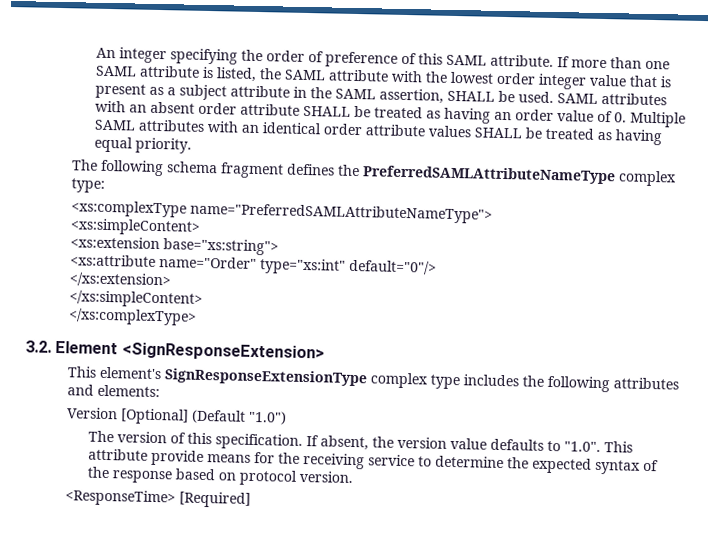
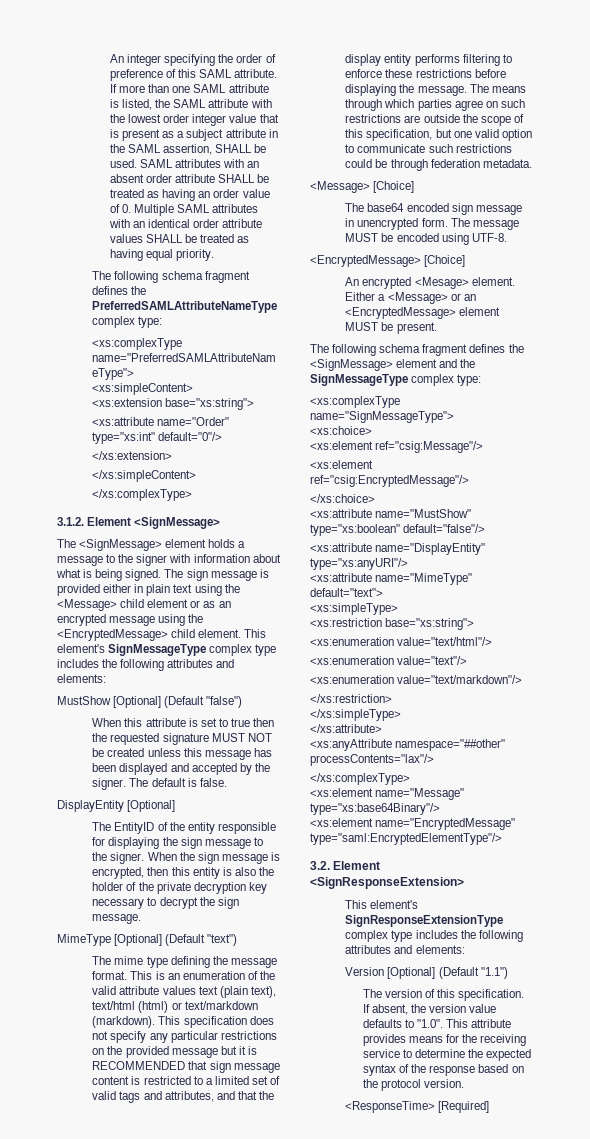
(198, 317) none -> [57,517,221,529] [57,539,246,551] [57,554,281,566] [56,569,269,581] [57,584,240,596] [57,599,231,611] [57,614,204,626] [57,629,267,641] [57,644,277,656] [57,659,235,671] [57,674,106,683] [57,696,243,708] [92,718,275,727] [92,733,272,745] [92,748,272,760] [92,763,270,775] [92,778,227,790] [57,800,176,812] [92,822,276,834] [92,837,263,849] [92,852,280,864] [92,867,274,879] [92,882,267,894] [92,897,239,909] [92,914,142,924] [57,934,238,946] [92,956,277,968] [92,971,275,980] [92,986,276,998] [92,1001,258,1013] [92,1016,274,1028] [92,1031,277,1043] [92,1046,257,1058] [92,1061,280,1073] [92,1076,281,1085] [92,1091,274,1103] [345,54,512,66] [345,69,506,78] [345,84,526,96] [345,99,525,111] [345,114,524,126] [345,129,532,141] [345,144,512,153] [345,159,532,171] [310,181,415,193] [345,203,522,215] [345,218,519,230] [345,233,507,245] [310,255,466,267] [345,277,515,289] [345,292,476,304] [345,307,501,319] [345,322,437,334] [310,344,524,356] [310,359,476,371] [310,374,482,386] [310,396,400,408] [310,411,454,423] [310,426,372,435] [310,441,484,453] [310,460,373,469] [310,475,469,487] [310,494,375,503] [310,509,472,518] [310,524,486,536] [310,543,486,555] [310,558,408,570] [310,573,473,585] [310,588,383,597] [310,603,398,615] [310,618,475,630] [310,637,493,646] [310,656,468,665] [310,675,523,684] [310,694,392,703] [310,709,401,721] [310,724,382,733] [310,739,506,751] [310,754,434,766] [310,773,410,785] [310,788,465,800] [310,803,440,815] [310,818,516,830] [310,833,502,845] // 3.1.2. Element <SignMessage> // The <SignMessage> element holds a message to the signer with information about what is being signed. The sign message is provided either in plain text using the <Message> child element or as an encrypted message using the <EncryptedMessage> child element. This element's SignMessageType complex type includes the following attributes and elements: // MustShow [Optional] (Default "false") // When this attribute is set to true then the requested signature MUST NOT be created unless this message has been displayed and accepted by the signer. The default is false. // DisplayEntity [Optional] // The EntityID of the entity responsible for displaying the sign message to the signer. When the sign message is encrypted, then this entity is also the holder of the private decryption key necessary to decrypt the sign message. // MimeType [Optional] (Default "text") // The mime type defining the message format. This is an enumeration of the valid attribute values text (plain text), text/html (html) or text/markdown (markdown). This specification does not specify any particular restrictions on the provided message but it is RECOMMENDED that sign message content is restricted to a limited set of valid tags and attributes, and that the display entity performs filtering to enforce these restrictions before displaying the message. The means through which parties agree on such restrictions are outside the scope of this specification, but one valid option to communicate such restrictions could be through federation metadata. // <Message> [Choice] // The base64 encoded sign message in unencrypted form. The message MUST be encoded using UTF-8. // <EncryptedMessage> [Choice] // An encrypted <Mesage> element. Either a <Message> or an <EncryptedMessage> element MUST be present. // The following schema fragment defines the <SignMessage> element and the SignMessageType complex type: // <xs:complexType name="SignMessageType"> // <xs:choice> // <xs:element ref="csig:Message"/> // <xs:element ref="csig:EncryptedMessage"/> // </xs:choice> // <xs:attribute name="MustShow" type="xs:boolean" default="false"/> // <xs:attribute name="DisplayEntity" type="xs:anyURI"/> // <xs:attribute name="MimeType" default="text"> // <xs:simpleType> // <xs:restriction base="xs:string"> // <xs:enumeration value="text/html"/> // <xs:enumeration value="text"/> // <xs:enumeration value="text/markdown"/> // </xs:restriction> // </xs:simpleType> // </xs:attribute> // <xs:anyAttribute namespace="##other" processContents="lax"/> // </xs:complexType> // <xs:element name="Message" type="xs:base64Binary"/> // <xs:element name="EncryptedMessage" type="saml:EncryptedElementType"/>
[248,410,288,425] "1.0") -> [480,967,508,979] "1.1")
[150,449,204,466] provide -> [363,1034,407,1046] provides
(236, 476) none -> [363,1079,379,1088] the

